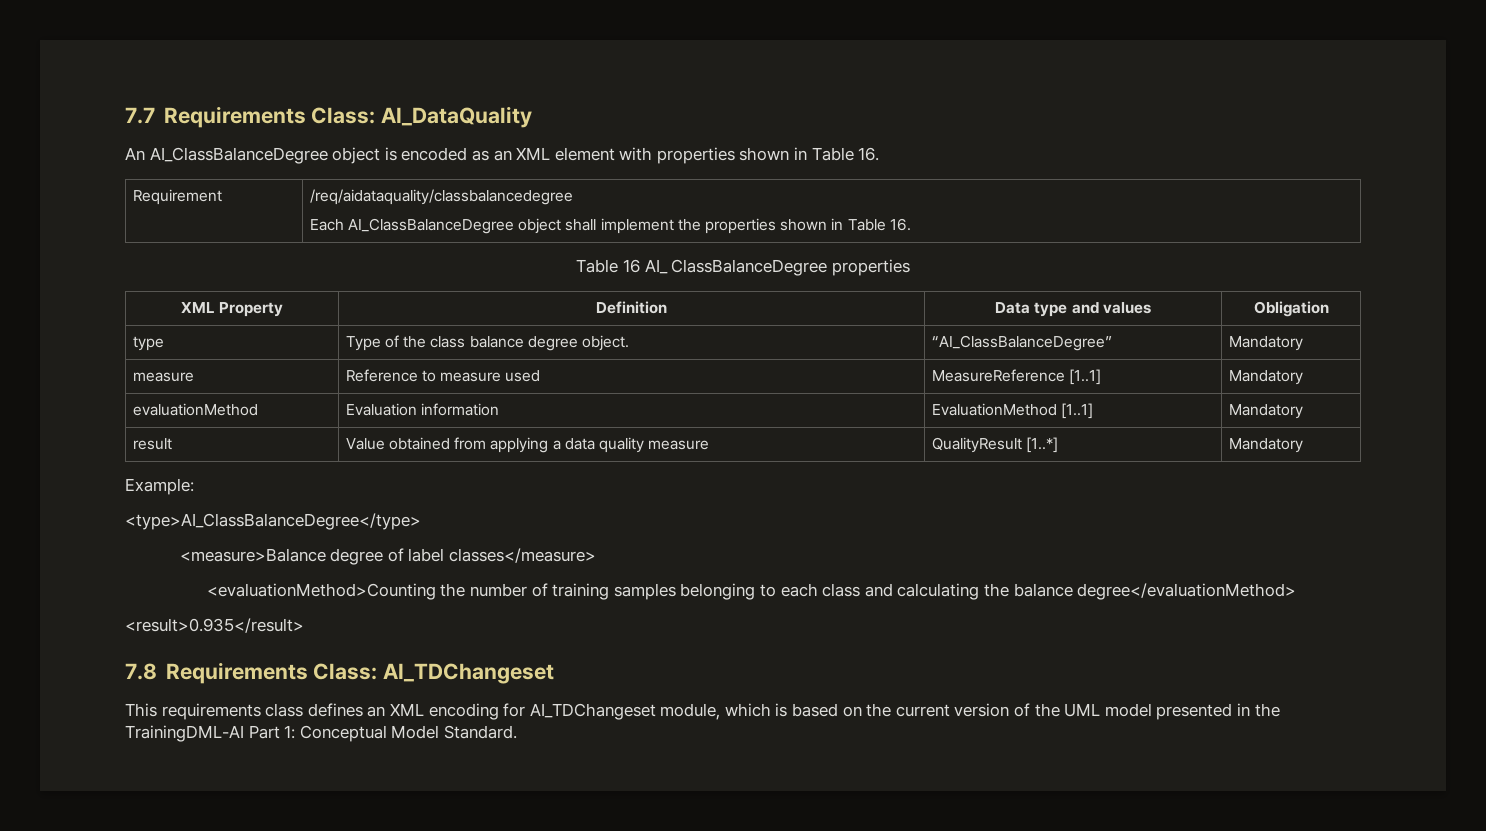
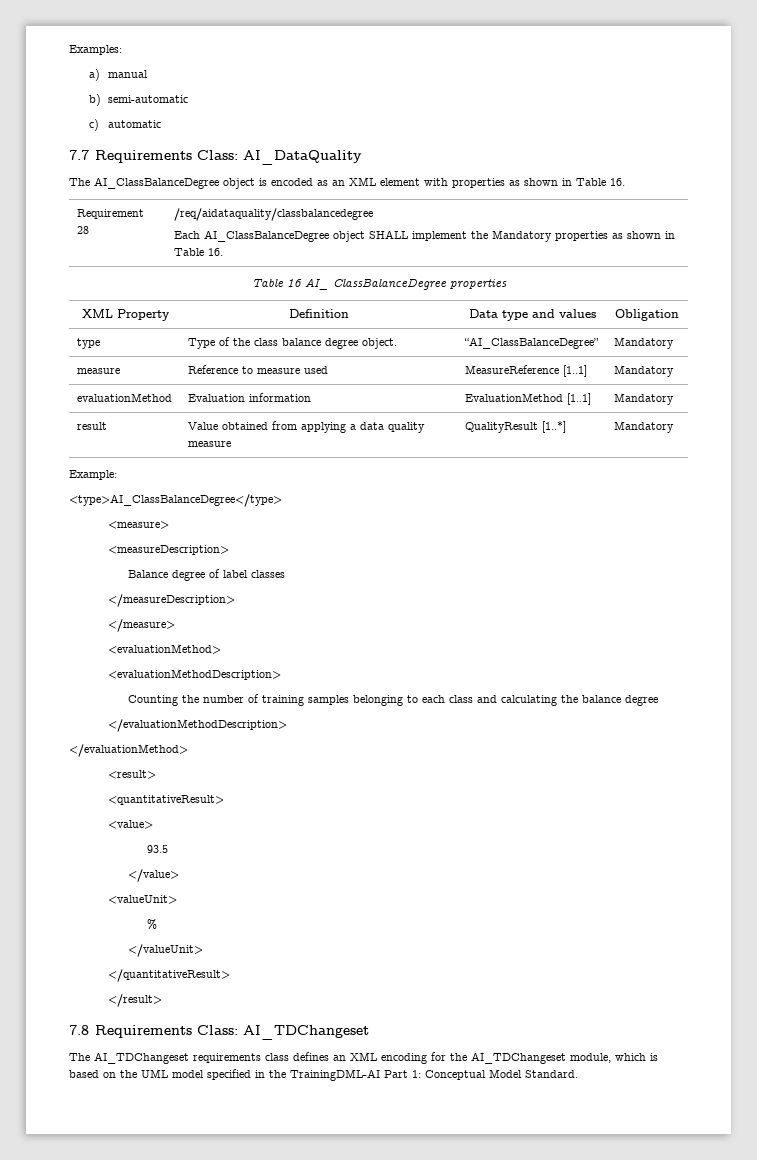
(125, 115) none -> [69,45,122,55] [88,69,149,81] [88,94,189,106] [88,119,162,131] Examples: // a) manual // b) semi-automatic // c) automatic //
[125,147,145,160] An -> [69,178,90,186] The
(735, 155) none -> [509,180,520,186] as
(222, 197) none -> [76,226,89,234] 28
[565,219,597,231] shall -> [368,230,408,239] SHALL
[705,218,777,234] properties -> [491,230,623,242] Mandatory properties as
[179,548,596,565] [206,583,436,600] <measure>Balance degree of label classes</measure> // <evaluationMethod>Counting -> [108,521,170,529] [108,545,230,555] [127,569,285,581] [108,594,236,607] [108,619,176,632] [108,644,222,654] [108,669,282,680] [127,695,178,706] <measure> // <measureDescription> // Balance degree of label classes // </measureDescription> // </measure> // <evaluationMethod> // <evaluationMethodDescription> // Counting
[1077,583,1297,600] [125,618,304,633] degree</evaluationMethod> // <result>0.935</result> -> [624,695,658,706] [108,719,288,732] [69,744,188,757] [108,770,157,779] [108,795,225,805] [108,820,154,829] [147,845,169,853] [127,869,179,882] [108,895,178,904] [147,919,158,930] [127,944,203,957] [108,969,231,982] [108,994,163,1007] degree // </evaluationMethodDescription> // </evaluationMethod> // <result> // <quantitativeResult> // <value> // 93.5 // </value> // <valueUnit> // % // </valueUnit> // </quantitativeResult> // </result>
[125,703,157,717] This -> [69,1052,189,1064] The AI_TDChangeset
(526, 710) none -> [450,1053,467,1061] the
[895,703,1060,717] current version of the -> (137, 1074) none
[1156,703,1233,720] presented -> [207,1069,251,1080] specified

